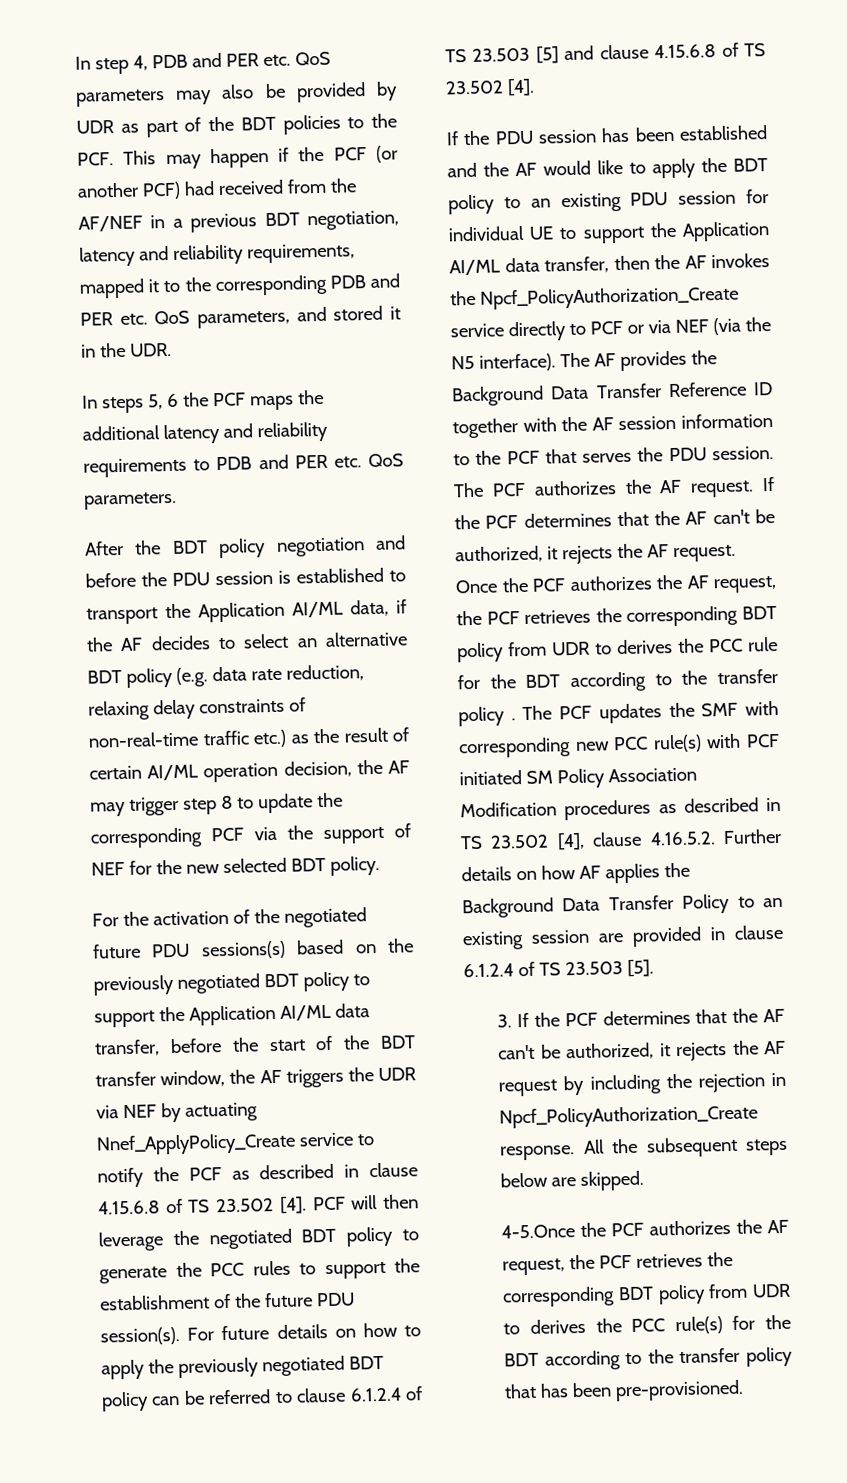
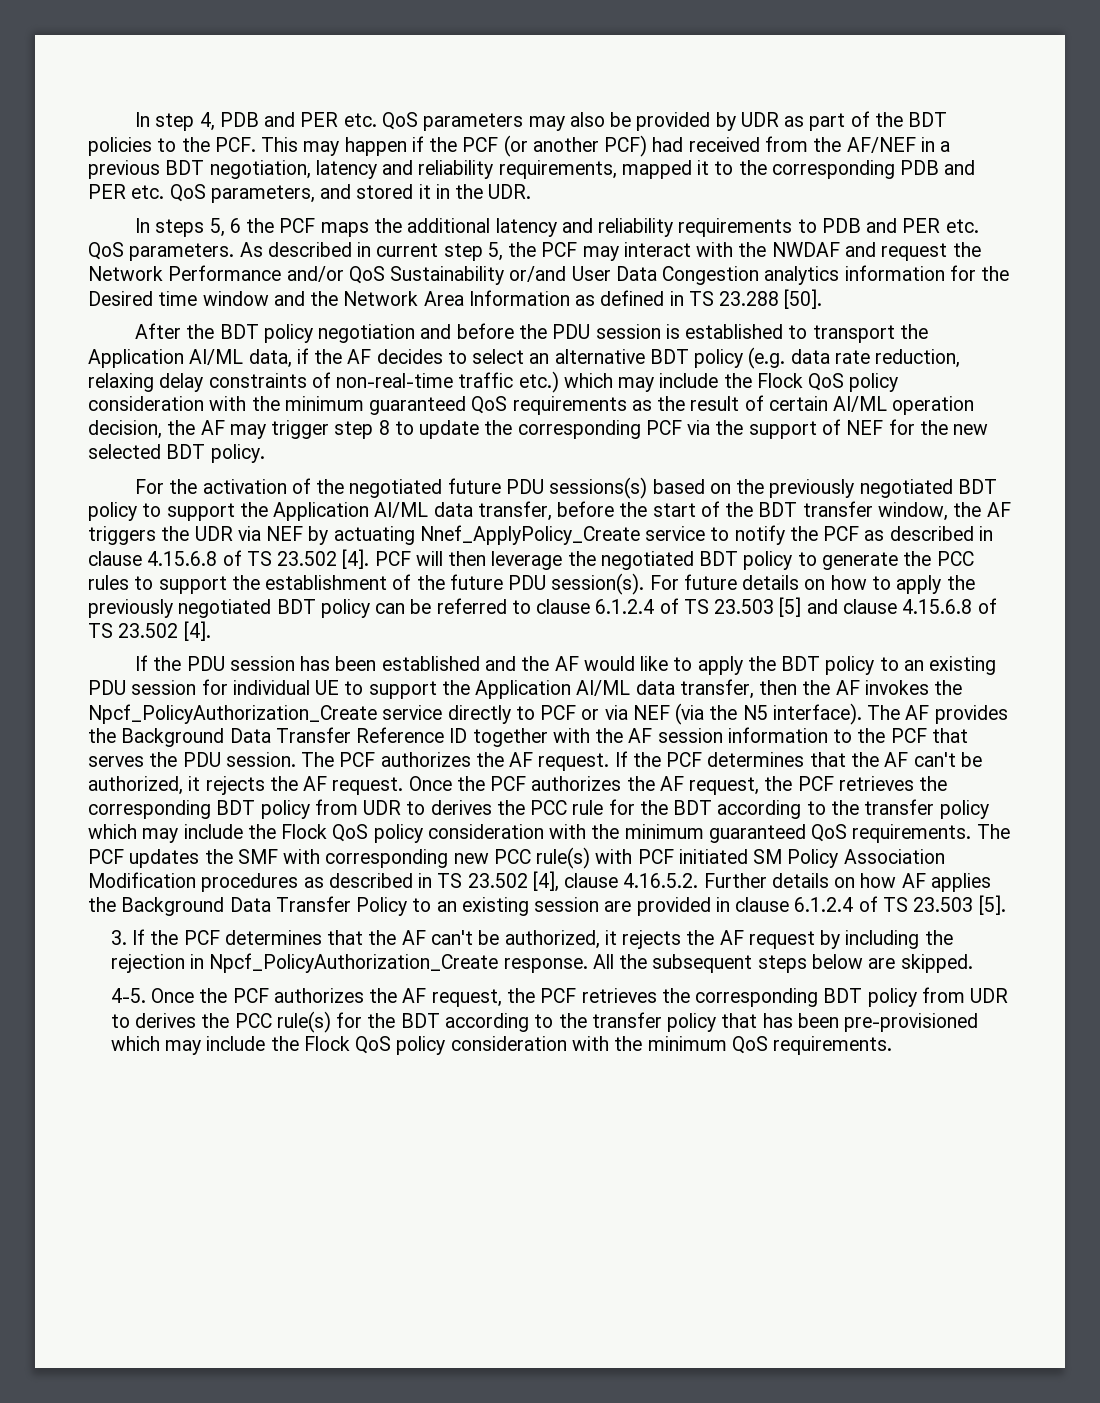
(177, 500) none -> [239,242,981,261] [88,265,1010,285] [88,289,823,309] As described in current step 5, the PCF may interact with the NWDAF and request the Network Performance and/or QoS Sustainability or/and User Data Congestion analytics information for the Desired time window and the Network Area Information as defined in TS 23.288 [50].
(287, 738) none -> [563,373,899,392] [88,396,627,415] which may include the Flock QoS policy consideration with the minimum guaranteed QoS requirements
[510,718,516,721] . -> [88,824,972,843] which may include the Flock QoS policy consideration with the minimum guaranteed QoS requirements.
[501,1224,576,1239] 4-5.Once -> [110,988,195,1003] 4-5. Once
[615,1379,745,1402] pre-provisioned. -> [844,1013,979,1032] [110,1036,893,1055] pre-provisioned which may include the Flock QoS policy consideration with the minimum QoS requirements.

